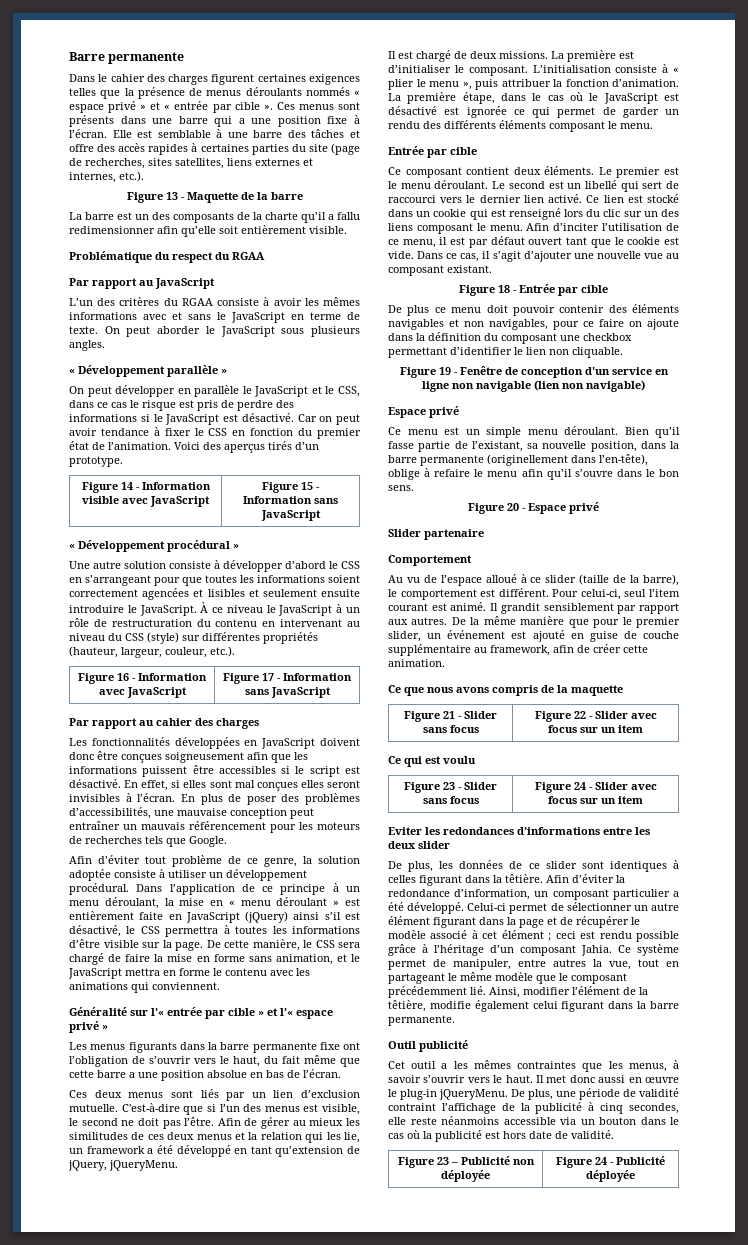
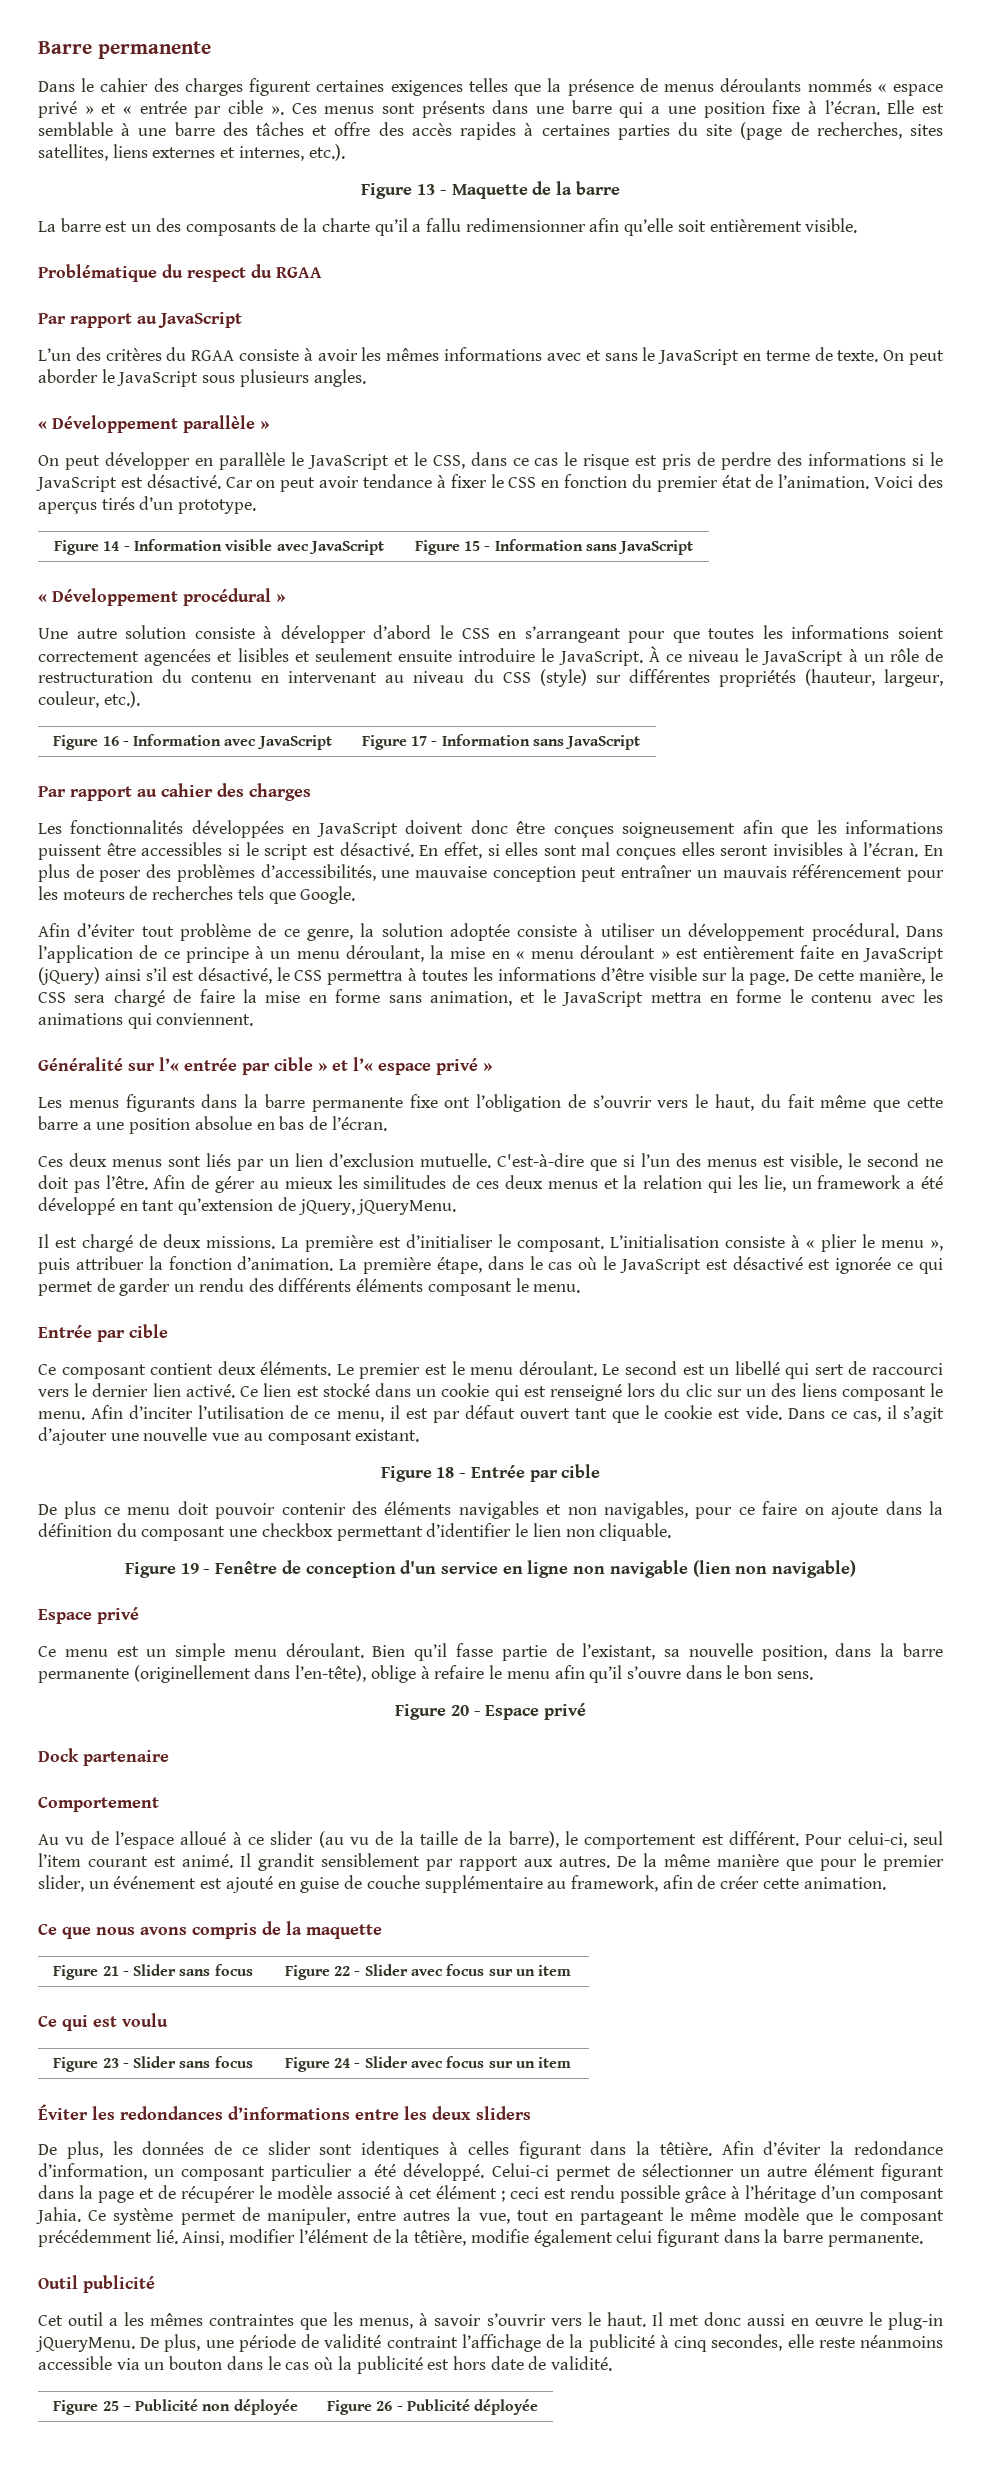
[388,529,421,537] Slider -> [38,1748,79,1762] Dock
[579,574,610,585] (taille -> [318,1831,458,1848] (au vu de la taille
[388,827,422,835] Eviter -> [38,2104,88,2120] Éviter
[418,841,450,849] slider -> [476,2106,531,2120] sliders
[436,1157,449,1165] 23 -> [102,2401,119,2411] 25
[595,1157,607,1165] 24 -> [376,2401,393,2411] 26

